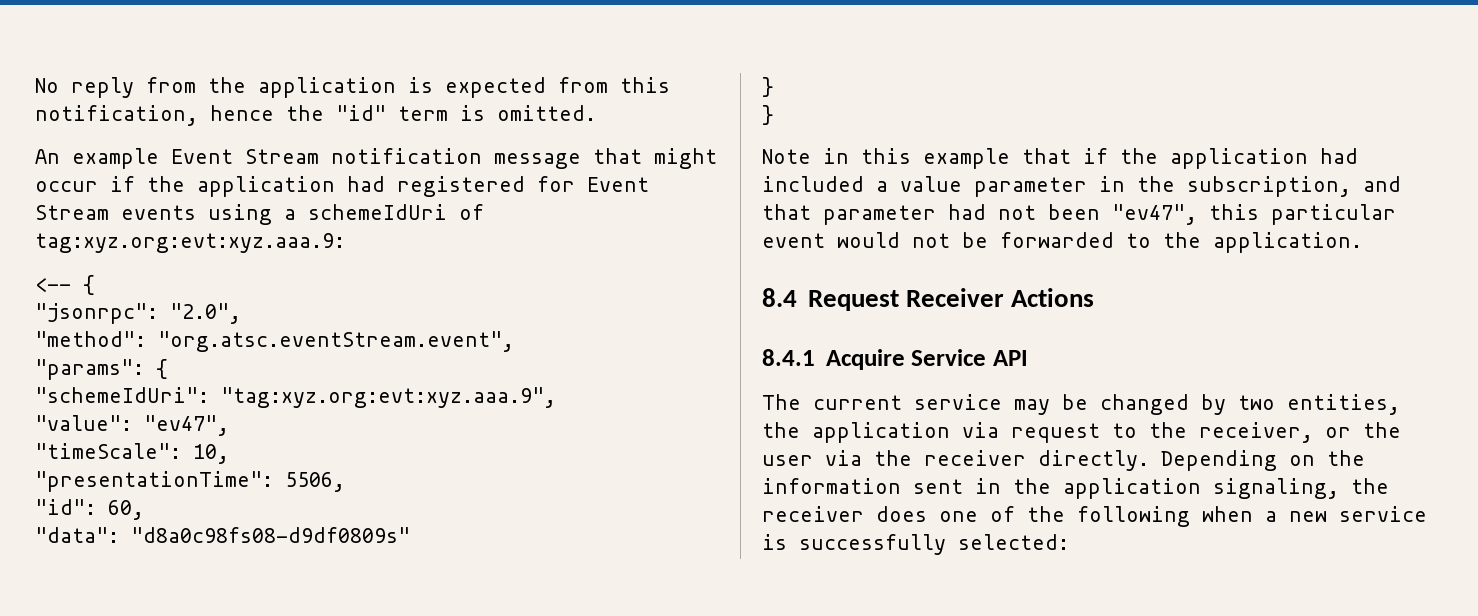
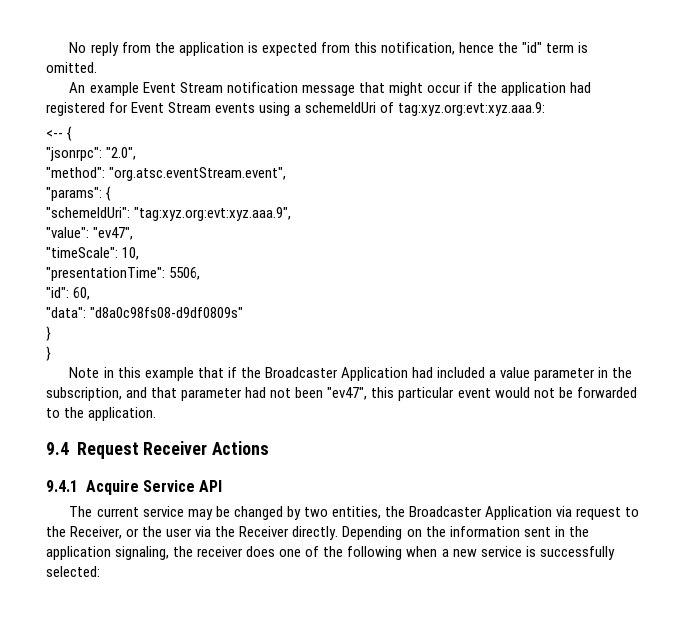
[1170,148,1308,169] application -> [264,367,408,381] Broadcaster Application
[762,288,797,307] 8.4 -> [46,442,69,455] 9.4
[762,349,815,366] 8.4.1 -> [46,480,78,492] 9.4.1
[812,422,950,443] application -> [408,506,553,520] Broadcaster Application
[1199,422,1313,443] receiver, -> [70,526,123,539] Receiver,
[924,450,1026,466] receiver -> [239,526,290,537] Receiver

